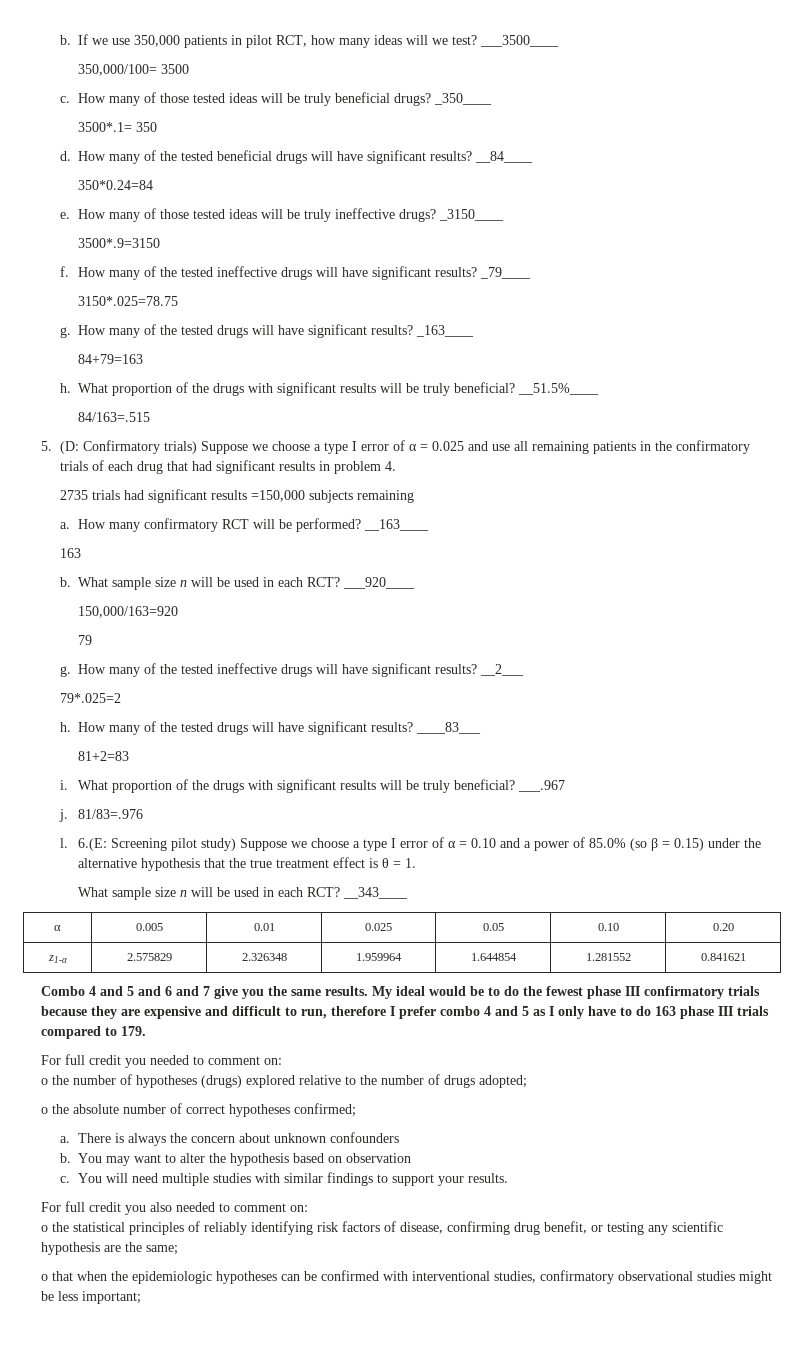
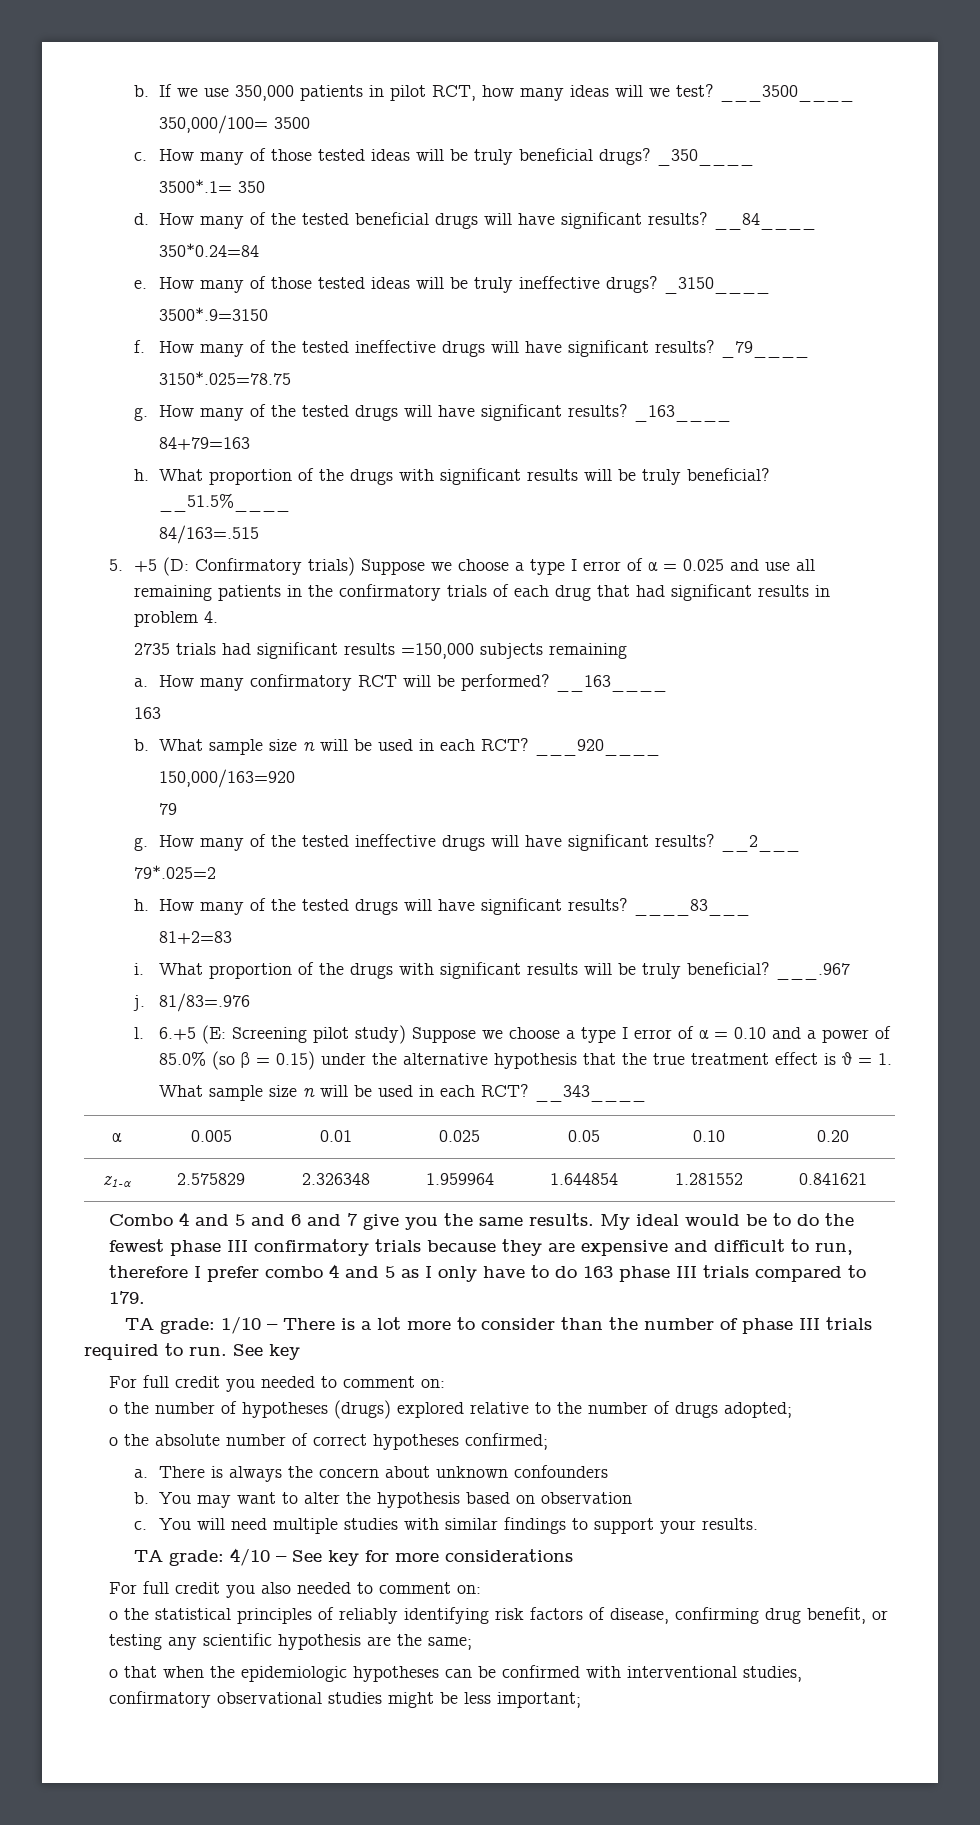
(53, 446) none -> [134,559,158,572] +5
[78,838,108,851] 6.(E: -> [159,1025,227,1044] 6.+5 (E:
(147, 1031) none -> [124,1316,872,1334] [84,1343,300,1360] // TA grade: 1/10 – There is a lot more to consider than the number of phase III trials required to run. See key
(509, 1178) none -> [134,1548,574,1566] // TA grade: 4/10 – See key for more considerations

